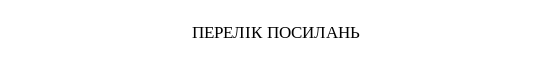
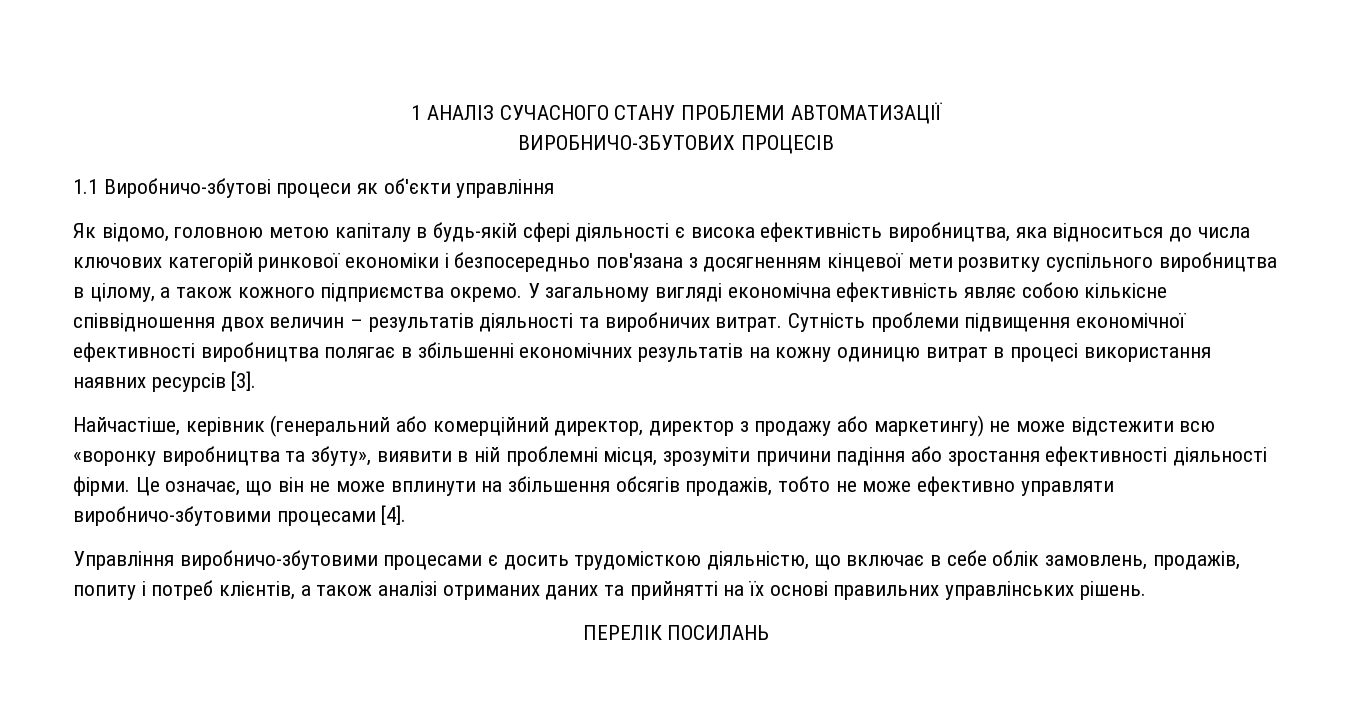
(192, 32) none -> [411,102,942,124] [518,135,834,154] [73,178,555,198] [73,222,1250,242] [73,252,1277,272] [73,282,1168,302] [73,312,1187,332] [73,342,1211,362] [73,371,257,392] [73,415,1216,437] [73,446,1268,466] [73,476,1114,496] [73,505,407,526] [73,550,1240,570] [73,580,1146,600] 1 АНАЛІЗ СУЧАСНОГО СТАНУ ПРОБЛЕМИ АВТОМАТИЗАЦІЇ // ВИРОБНИЧО-ЗБУТОВИХ ПРОЦЕСІВ // 1.1 Виробничо-збутові процеси як об'єкти управління // Як відомо, головною метою капіталу в будь-якій сфері діяльності є висока ефективність виробництва, яка відноситься до числа ключових категорій ринкової економіки і безпосередньо пов'язана з досягненням кінцевої мети розвитку суспільного виробництва в цілому, а також кожного підприємства окремо. У загальному вигляді економічна ефективність являє собою кількісне співвідношення двох величин – результатів діяльності та виробничих витрат. Сутність проблеми підвищення економічної ефективності виробництва полягає в збільшенні економічних результатів на кожну одиницю витрат в процесі використання наявних ресурсів [3]. // Найчастіше, керівник (генеральний або комерційний директор, директор з продажу або маркетингу) не може відстежити всю «воронку виробництва та збуту», виявити в ній проблемні місця, зрозуміти причини падіння або зростання ефективності діяльності фірми. Це означає, що він не може вплинути на збільшення обсягів продажів, тобто не може ефективно управляти виробничо-збутовими процесами [4]. // Управління виробничо-збутовими процесами є досить трудомісткою діяльністю, що включає в себе облік замовлень, продажів, попиту і потреб клієнтів, а також аналізі отриманих даних та прийнятті на їх основі правильних управлінських рішень. //

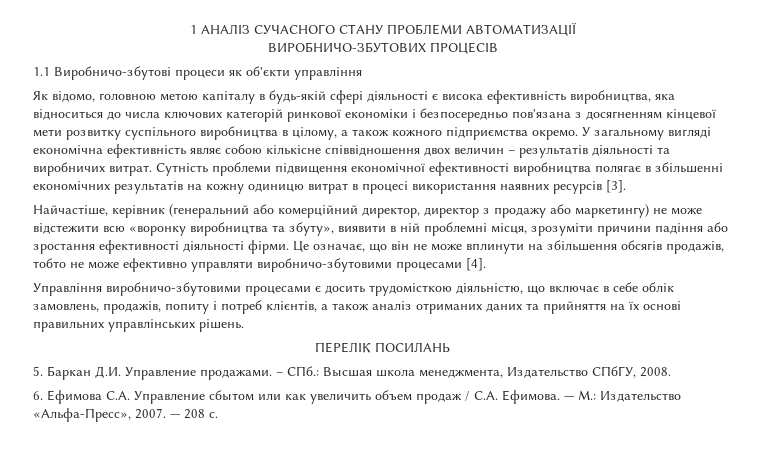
[378,581,438,596] аналізі -> [372,301,412,310] аналіз
[629,581,718,600] прийнятті -> [543,301,606,314] прийняття
(770, 632) none -> [33,366,671,380] [33,390,681,404] [33,408,218,422] // 5. Баркан Д.И. Управление продажами. – СПб.: Высшая школа менеджмента, Издательство СПбГУ, 2008. // 6. Ефимова С.А. Управление сбытом или как увеличить объем продаж / С.А. Ефимова. — М.: Издательство «Альфа-Пресс», 2007. — 208 с.

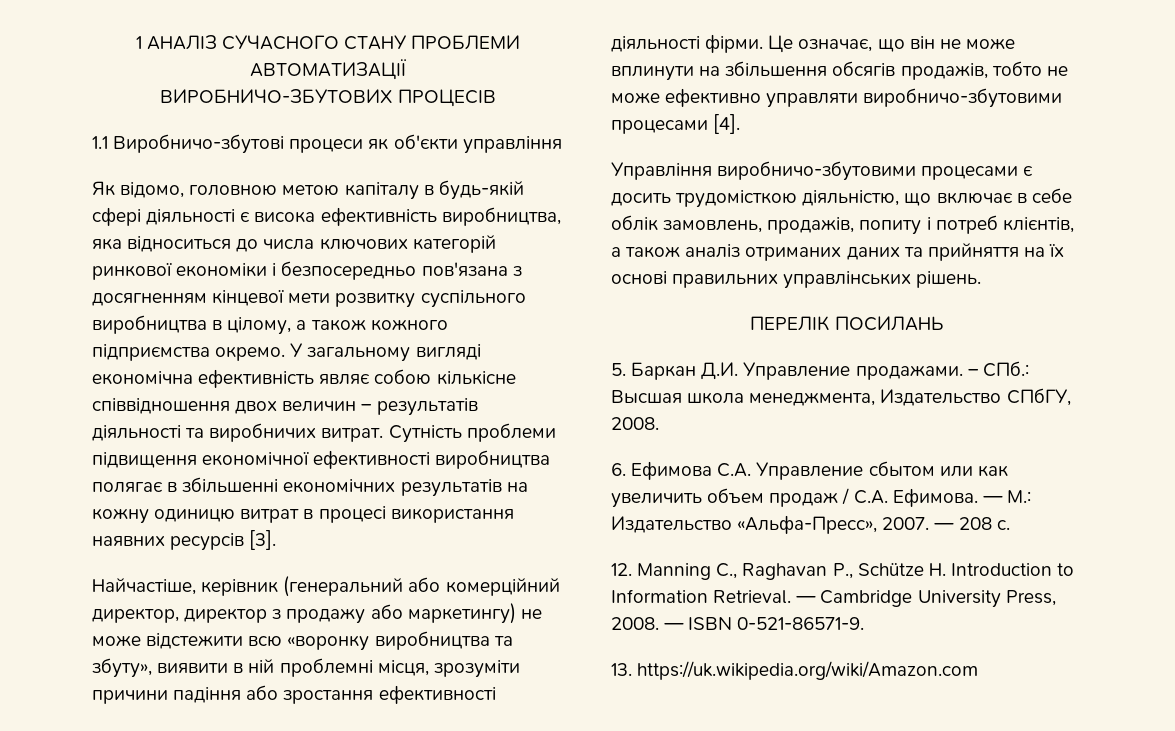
(218, 415) none -> [611,563,1075,580] [611,589,1056,608] [611,617,865,630] [611,661,979,680] // 12. Manning C., Raghavan P., Schütze H. Introduction to Information Retrieval. — Cambridge University Press, 2008. — ISBN 0-521-86571-9. // 13. https://uk.wikipedia.org/wiki/Amazon.com

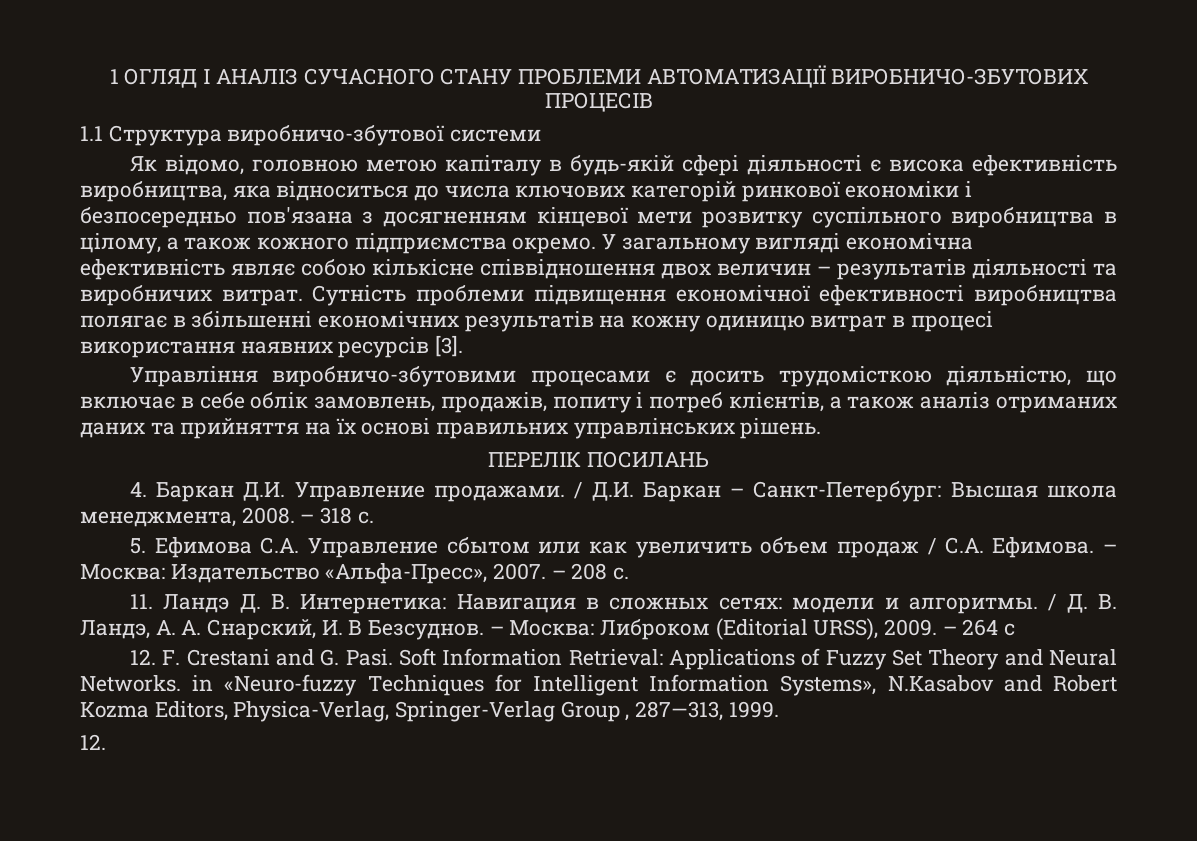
[135,36,142,49] 1 -> [109,68,211,88] 1 ОГЛЯД І
(406, 69) // -> (826, 76) none
[113,134,562,154] Виробничо-збутові процеси як об'єкти управління -> [108,125,542,146] Структура виробничо-збутової системи
[92,576,560,597] [92,603,542,624] [92,631,513,651] [92,658,520,678] [92,685,496,704] [611,34,1015,53] [611,61,1068,81] [611,88,1063,108] [611,114,741,134] // Найчастіше, керівник (генеральний або комерційний директор, директор з продажу або маркетингу) не може відстежити всю «воронку виробництва та збуту», виявити в ній проблемні місця, зрозуміти причини падіння або зростання ефективності діяльності фірми. Це означає, що він не може вплинути на збільшення обсягів продажів, тобто не може ефективно управляти виробничо-збутовими процесами [4]. -> (464, 346) none
[611,363,626,376] 5. -> [129,482,147,497] 4.
[967,361,1029,377] – СПб.: -> [574,481,942,502] / Д.И. Баркан – Санкт-Петербург:
[880,388,1071,406] [611,417,659,430] [611,463,626,476] Издательство СПбГУ, 2008. // 6. -> [241,507,374,524] [129,538,146,554] 2008. – 318 с. // 5.
[982,490,1031,503] — М.: -> [1103,544,1118,553] [80,564,165,580] – Москва:
[934,523,955,530] — -> [551,570,566,579] –
[611,563,1075,580] [611,589,1056,608] [611,617,865,630] [611,661,979,680] 12. Manning C., Raghavan P., Schütze H. Introduction to Information Retrieval. — Cambridge University Press, 2008. — ISBN 0-521-86571-9. // 13. https://uk.wikipedia.org/wiki/Amazon.com -> [129,594,1117,614] [80,618,1016,640] [129,648,1117,670] [80,674,1118,696] [80,701,779,722] [80,734,106,750] 11. Ландэ Д. В. Интернетика: Навигация в сложных сетях: модели и алгоритмы. / Д. В. Ландэ, А. А. Снарский, И. В Безсуднов. – Mосква: Либроком (Editorial URSS), 2009. – 264 с // 12. F. Crestani and G. Pasi. Soft Information Retrieval: Applications of Fuzzy Set Theory and Neural Networks. in «Neuro-fuzzy Techniques for Intelligent Information Systems», N.Kasabov and Robert Kozma Editors, Physica-Verlag, Springer-Verlag Group , 287—313, 1999. // 12.

